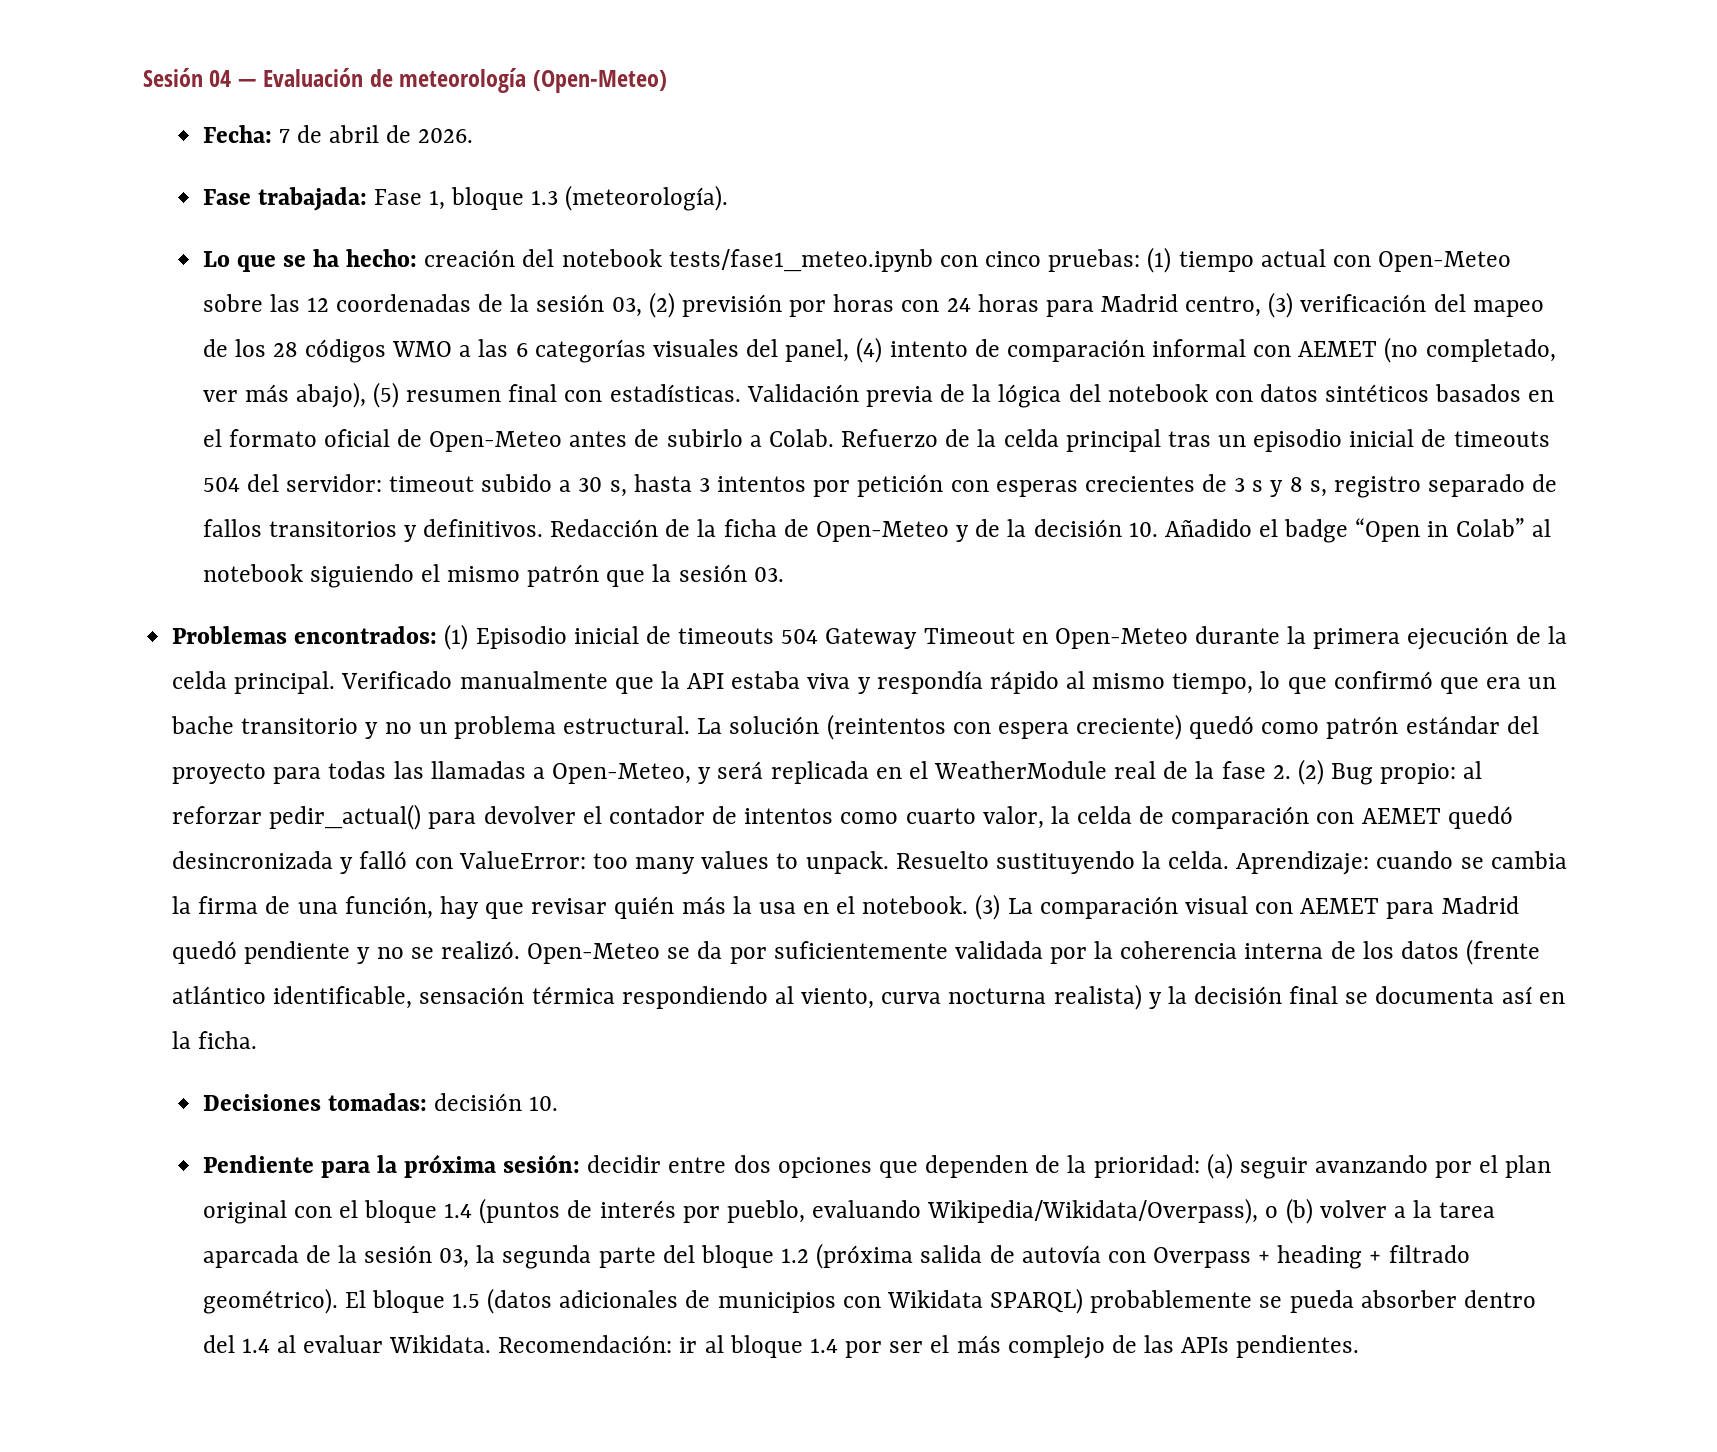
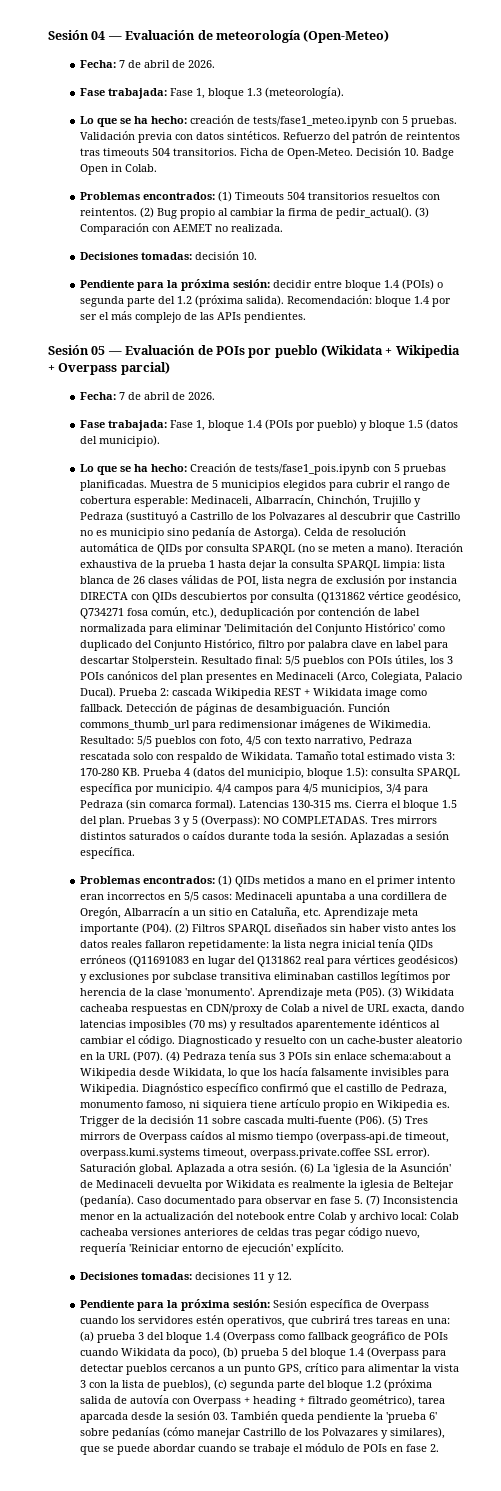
[522,247,1512,273] [202,292,1544,318] [202,337,1556,363] [202,382,1555,408] [202,429,1550,452] [202,474,1558,498] [202,518,1551,543] [202,564,784,588] [172,624,1567,650] [172,671,1557,694] [171,714,1539,740] [172,759,1483,785] [172,804,1513,830] [172,851,1567,875] [172,894,1519,920] [172,939,1541,965] [172,984,1565,1010] [172,1031,258,1049] del notebook tests/fase1_meteo.ipynb con cinco pruebas: (1) tiempo actual con Open-Meteo sobre las 12 coordenadas de la sesión 03, (2) previsión por horas con 24 horas para Madrid centro, (3) verificación del mapeo de los 28 códigos WMO a las 6 categorías visuales del panel, (4) intento de comparación informal con AEMET (no completado, ver más abajo), (5) resumen final con estadísticas. Validación previa de la lógica del notebook con datos sintéticos basados en el formato oficial de Open-Meteo antes de subirlo a Colab. Refuerzo de la celda principal tras un episodio inicial de timeouts 504 del servidor: timeout subido a 30 s, hasta 3 intentos por petición con esperas crecientes de 3 s y 8 s, registro separado de fallos transitorios y definitivos. Redacción de la ficha de Open-Meteo y de la decisión 10. Añadido el badge “Open in Colab” al notebook siguiendo el mismo patrón que la sesión 03. // Problemas encontrados: (1) Episodio inicial de timeouts 504 Gateway Timeout en Open-Meteo durante la primera ejecución de la celda principal. Verificado manualmente que la API estaba viva y respondía rápido al mismo tiempo, lo que confirmó que era un bache transitorio y no un problema estructural. La solución (reintentos con espera creciente) quedó como patrón estándar del proyecto para todas las llamadas a Open-Meteo, y será replicada en el WeatherModule real de la fase 2. (2) Bug propio: al reforzar pedir_actual() para devolver el contador de intentos como cuarto valor, la celda de comparación con AEMET quedó desincronizada y falló con ValueError: too many values to unpack. Resuelto sustituyendo la celda. Aprendizaje: cuando se cambia la firma de una función, hay que revisar quién más la usa en el notebook. (3) La comparación visual con AEMET para Madrid quedó pendiente y no se realizó. Open-Meteo se da por suficientemente validada por la coherencia interna de los datos (frente atlántico identificable, sensación térmica respondiendo al viento, curva nocturna realista) y la decisión final se documenta así en la ficha. -> [236,116,457,127] [79,131,460,143] [79,147,454,159] [79,164,157,175] [79,191,440,202] [79,207,429,219] [79,223,283,235] de tests/fase1_meteo.ipynb con 5 pruebas. Validación previa con datos sintéticos. Refuerzo del patrón de reintentos tras timeouts 504 transitorios. Ficha de Open-Meteo. Decisión 10. Badge Open in Colab. // Problemas encontrados: (1) Timeouts 504 transitorios resueltos con reintentos. (2) Bug propio al cambiar la firma de pedir_actual(). (3) Comparación con AEMET no realizada.
[733,1153,1552,1179] [202,1198,1496,1224] [202,1245,496,1268] dos opciones que dependen de la prioridad: (a) seguir avanzando por el plan original con el bloque 1.4 (puntos de interés por pueblo, evaluando Wikipedia/Wikidata/Overpass), o (b) volver a la tarea aparcada de la sesión 03, la -> [344,279,443,291] [79,295,451,307] [79,311,306,323] [48,345,460,358] [48,362,170,375] [79,392,215,400] [79,419,458,431] [79,435,160,447] [79,463,446,475] [79,480,450,491] [79,495,421,507] [79,511,460,523] [79,527,406,539] [79,543,463,555] [79,560,445,571] [79,575,457,587] [79,591,461,603] [79,607,420,619] [79,623,445,635] [79,639,448,651] [79,655,453,667] [79,671,462,683] [79,687,427,699] [79,703,390,715] [79,719,431,731] [79,736,412,747] [79,751,455,763] [79,767,460,779] [79,783,428,795] [79,799,457,811] [79,815,437,827] [79,831,449,843] [79,847,135,859] [79,875,455,887] [79,892,447,903] [79,907,418,919] [79,923,456,935] [79,939,433,951] [79,955,458,967] [79,971,451,983] [79,987,454,999] [79,1004,464,1015] [79,1019,440,1031] [79,1035,462,1047] [79,1051,451,1062] [79,1067,449,1079] [79,1083,447,1095] [79,1099,450,1111] [79,1115,428,1127] [79,1131,449,1143] [79,1147,430,1159] [79,1163,451,1175] [79,1180,454,1191] [79,1195,458,1207] [79,1211,459,1223] [79,1227,420,1239] [79,1243,344,1255] [79,1272,292,1283] [79,1299,429,1311] [79,1315,450,1327] [79,1331,448,1343] [79,1347,446,1359] [79,1363,459,1375] [79,1379,227,1391] bloque 1.4 (POIs) o segunda parte del 1.2 (próxima salida). Recomendación: bloque 1.4 por ser el más complejo de las APIs pendientes. // Sesión 05 — Evaluación de POIs por pueblo (Wikidata + Wikipedia + Overpass parcial) // Fecha: 7 de abril de 2026. // Fase trabajada: Fase 1, bloque 1.4 (POIs por pueblo) y bloque 1.5 (datos del municipio). // Lo que se ha hecho: Creación de tests/fase1_pois.ipynb con 5 pruebas planificadas. Muestra de 5 municipios elegidos para cubrir el rango de cobertura esperable: Medinaceli, Albarracín, Chinchón, Trujillo y Pedraza (sustituyó a Castrillo de los Polvazares al descubrir que Castrillo no es municipio sino pedanía de Astorga). Celda de resolución automática de QIDs por consulta SPARQL (no se meten a mano). Iteración exhaustiva de la prueba 1 hasta dejar la consulta SPARQL limpia: lista blanca de 26 clases válidas de POI, lista negra de exclusión por instancia DIRECTA con QIDs descubiertos por consulta (Q131862 vértice geodésico, Q734271 fosa común, etc.), deduplicación por contención de label normalizada para eliminar 'Delimitación del Conjunto Histórico' como duplicado del Conjunto Histórico, filtro por palabra clave en label para descartar Stolperstein. Resultado final: 5/5 pueblos con POIs útiles, los 3 POIs canónicos del plan presentes en Medinaceli (Arco, Colegiata, Palacio Ducal). Prueba 2: cascada Wikipedia REST + Wikidata image como fallback. Detección de páginas de desambiguación. Función commons_thumb_url para redimensionar imágenes de Wikimedia. Resultado: 5/5 pueblos con foto, 4/5 con texto narrativo, Pedraza rescatada solo con respaldo de Wikidata. Tamaño total estimado vista 3: 170-280 KB. Prueba 4 (datos del municipio, bloque 1.5): consulta SPARQL específica por municipio. 4/4 campos para 4/5 municipios, 3/4 para Pedraza (sin comarca formal). Latencias 130-315 ms. Cierra el bloque 1.5 del plan. Pruebas 3 y 5 (Overpass): NO COMPLETADAS. Tres mirrors distintos saturados o caídos durante toda la sesión. Aplazadas a sesión específica. // Problemas encontrados: (1) QIDs metidos a mano en el primer intento eran incorrectos en 5/5 casos: Medinaceli apuntaba a una cordillera de Oregón, Albarracín a un sitio en Cataluña, etc. Aprendizaje meta importante (P04). (2) Filtros SPARQL diseñados sin haber visto antes los datos reales fallaron repetidamente: la lista negra inicial tenía QIDs erróneos (Q11691083 en lugar del Q131862 real para vértices geodésicos) y exclusiones por subclase transitiva eliminaban castillos legítimos por herencia de la clase 'monumento'. Aprendizaje meta (P05). (3) Wikidata cacheaba respuestas en CDN/proxy de Colab a nivel de URL exacta, dando latencias imposibles (70 ms) y resultados aparentemente idénticos al cambiar el código. Diagnosticado y resuelto con un cache-buster aleatorio en la URL (P07). (4) Pedraza tenía sus 3 POIs sin enlace schema:about a Wikipedia desde Wikidata, lo que los hacía falsamente invisibles para Wikipedia. Diagnóstico específico confirmó que el castillo de Pedraza, monumento famoso, ni siquiera tiene artículo propio en Wikipedia es. Trigger de la decisión 11 sobre cascada multi-fuente (P06). (5) Tres mirrors de Overpass caídos al mismo tiempo (overpass-api.de timeout, overpass.kumi.systems timeout, overpass.private.coffee SSL error). Saturación global. Aplazada a otra sesión. (6) La 'iglesia de la Asunción' de Medinaceli devuelta por Wikidata es realmente la iglesia de Beltejar (pedanía). Caso documentado para observar en fase 5. (7) Inconsistencia menor en la actualización del notebook entre Colab y archivo local: Colab cacheaba versiones anteriores de celdas tras pegar código nuevo, requería 'Reiniciar entorno de ejecución' explícito. // Decisiones tomadas: decisiones 11 y 12. // Pendiente para la próxima sesión: Sesión específica de Overpass cuando los servidores estén operativos, que cubrirá tres tareas en una: (a) prueba 3 del bloque 1.4 (Overpass como fallback geográfico de POIs cuando Wikidata da poco), (b) prueba 5 del bloque 1.4 (Overpass para detectar pueblos cercanos a un punto GPS, crítico para alimentar la vista 3 con la lista de pueblos), (c)
[202,1288,1536,1314] [202,1335,1360,1359] geométrico). El bloque 1.5 (datos adicionales de municipios con Wikidata SPARQL) probablemente se pueda absorber dentro del 1.4 al evaluar Wikidata. Recomendación: ir al bloque 1.4 por ser el más complejo de las APIs pendientes. -> [349,1395,445,1407] [79,1411,437,1423] [79,1427,445,1439] [79,1443,439,1455] geométrico), tarea aparcada desde la sesión 03. También queda pendiente la 'prueba 6' sobre pedanías (cómo manejar Castrillo de los Polvazares y similares), que se puede abordar cuando se trabaje el módulo de POIs en fase 2.

